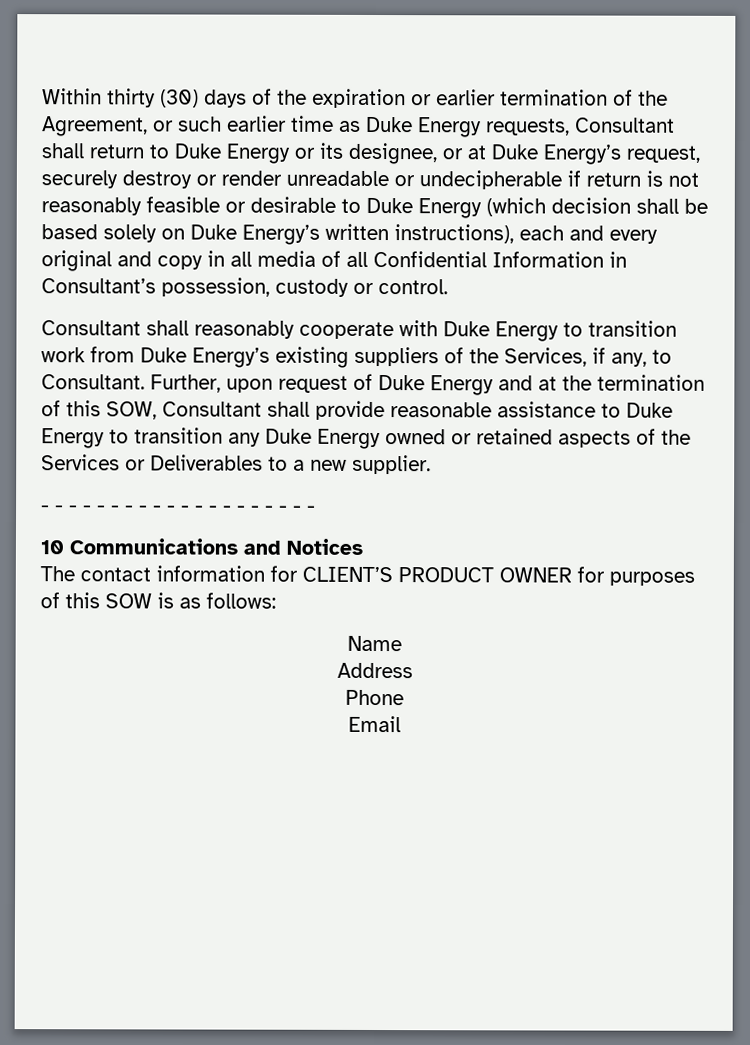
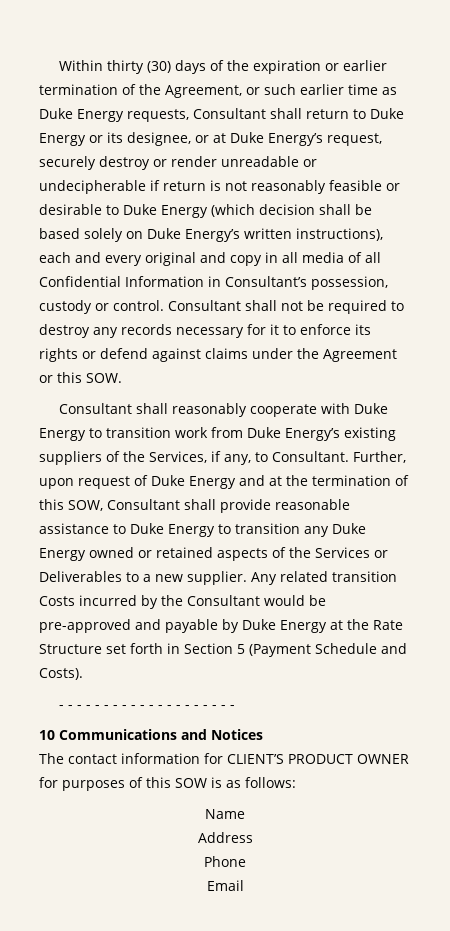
(448, 287) none -> [168,300,404,314] [39,324,371,338] [39,348,397,362] [39,372,122,383] Consultant shall not be required to destroy any records necessary for it to enforce its rights or defend against claims under the Agreement or this SOW.
(431, 464) none -> [251,571,397,585] [39,595,326,609] [39,619,403,633] [39,643,407,657] [39,668,83,680] Any related transition Costs incurred by the Consultant would be pre-approved and payable by Duke Energy at the Rate Structure set forth in Section 5 (Payment Schedule and Costs).

